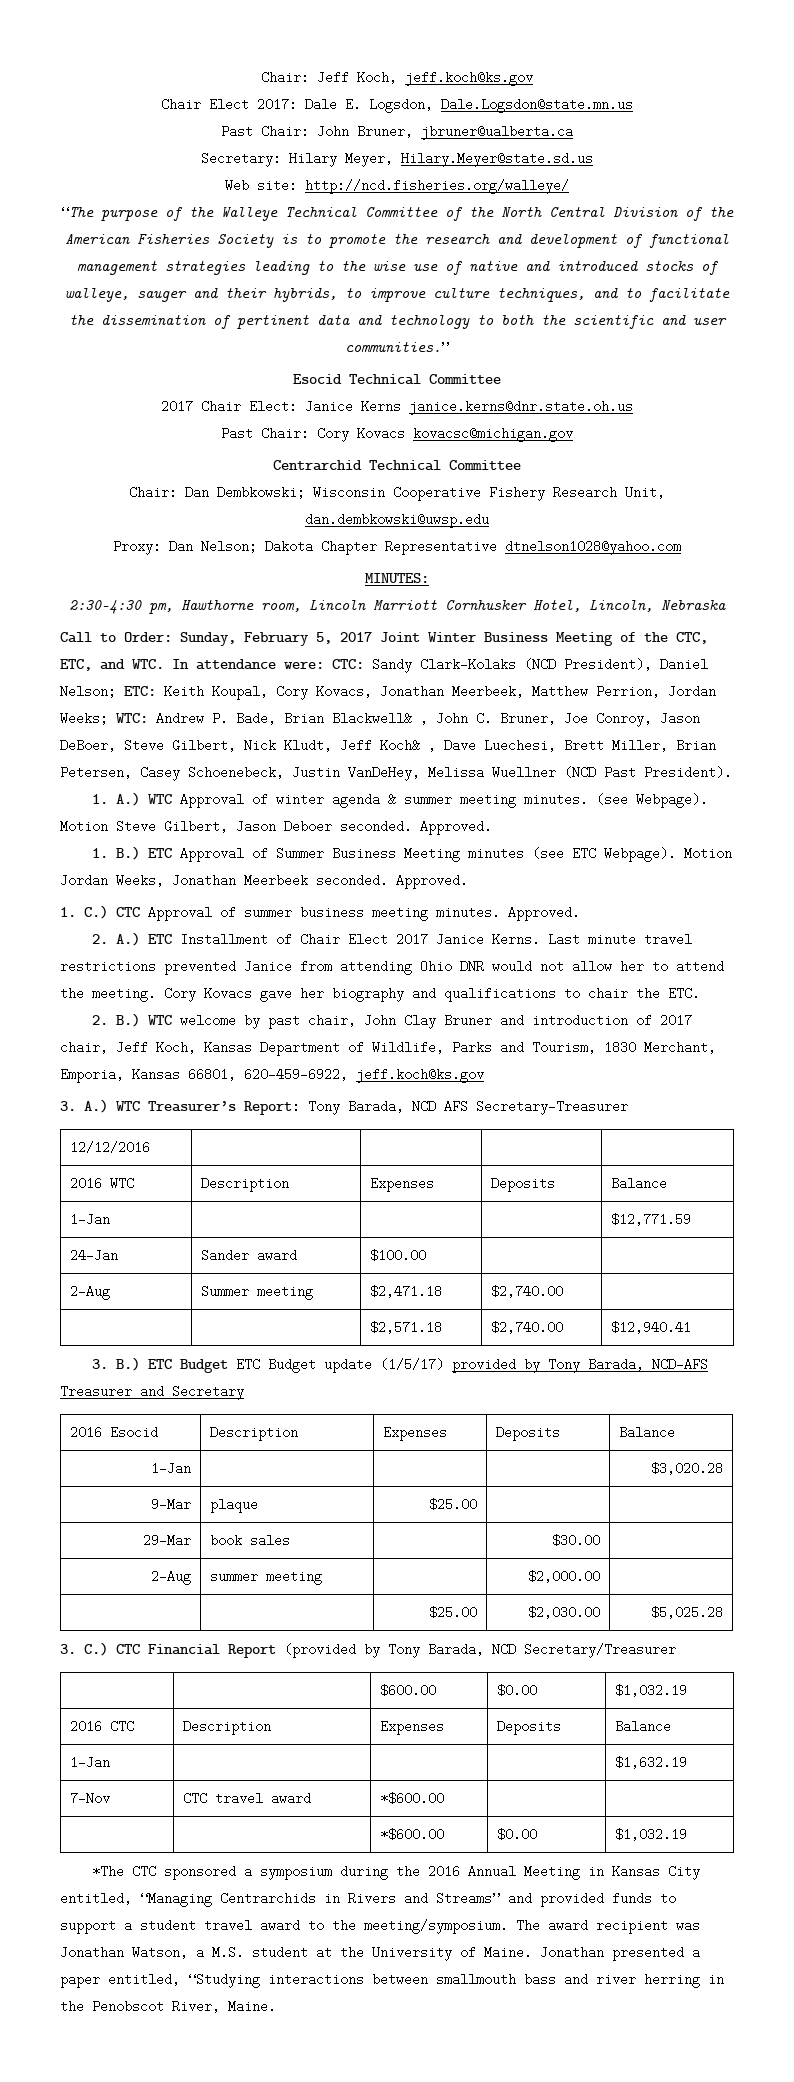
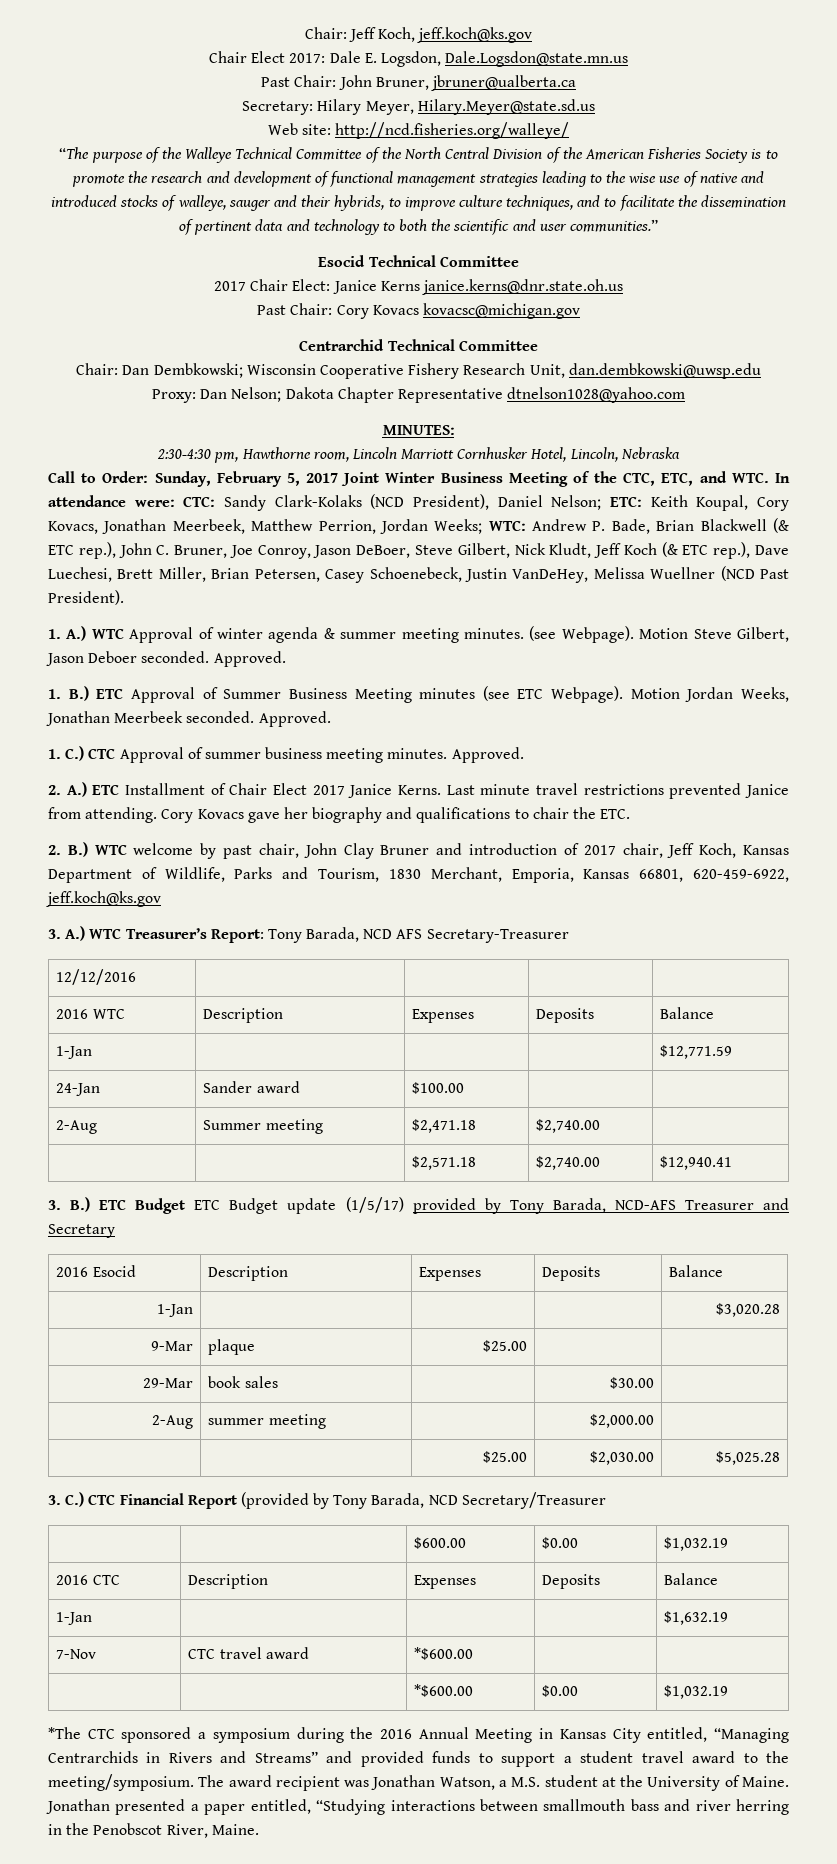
[332,712,428,725] Blackwell& , -> [700,518,789,533] [48,542,116,559] Blackwell (& ETC rep.),
[380,739,436,752] Koch& , -> [623,542,751,559] Koch (& ETC rep.),
[340,960,724,975] [60,987,156,1002] attending Ohio DNR would not allow her to attend the meeting. -> [85,807,158,823] attending.

